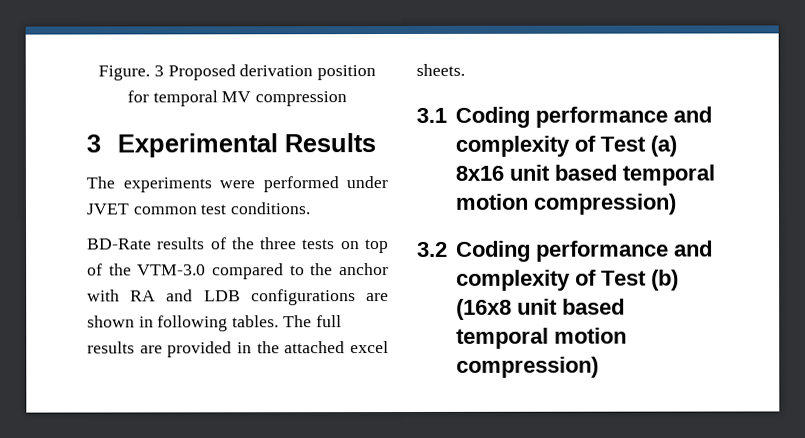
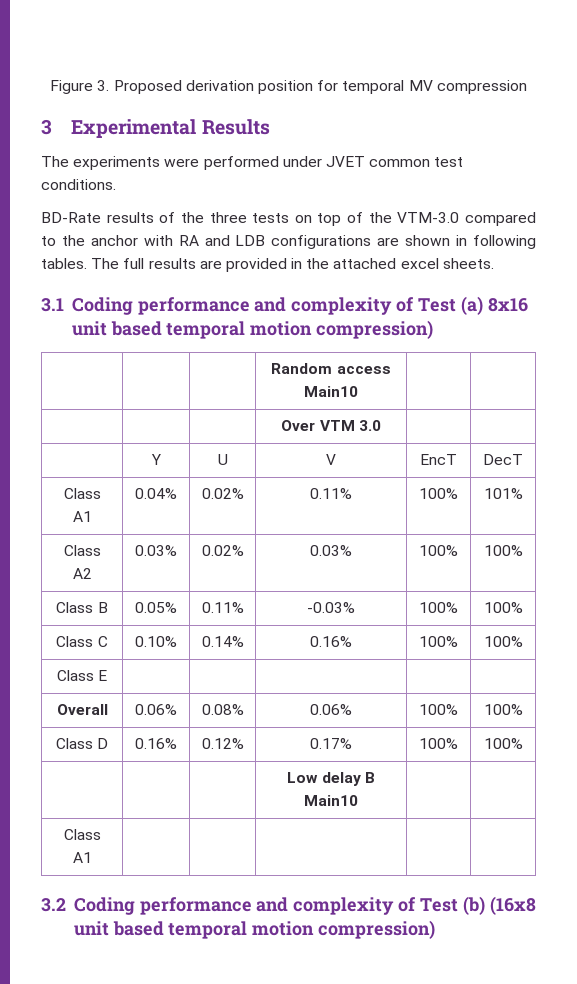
[98,65,164,81] Figure. 3 -> [50,80,110,94] Figure 3.
(676, 204) none -> [271,363,391,374] [304,386,358,397] [281,420,381,431] [150,454,161,465] [217,454,228,465] [325,454,336,465] [420,454,457,465] [483,454,523,465] [63,488,101,499] [72,511,92,522] [135,488,177,499] [201,488,244,499] [309,488,352,499] [419,488,458,499] [483,488,523,499] [63,545,101,556] [72,568,92,579] [135,545,177,556] [201,545,244,556] [309,545,352,556] [419,545,458,556] [483,545,523,556] [56,602,108,613] [135,602,177,613] [201,602,244,613] [307,602,355,613] [419,602,458,613] [483,602,523,613] [56,636,108,647] [135,636,177,647] [201,636,244,647] [309,636,352,647] [419,636,458,647] [483,636,523,647] [56,670,108,681] [56,704,108,715] [135,704,177,715] [201,704,244,715] [309,704,352,715] [419,704,458,715] [483,704,523,715] [55,738,109,749] [135,738,177,749] [201,738,244,749] [309,738,352,749] [419,738,458,749] [483,738,523,749] [287,772,375,786] [304,795,358,806] [63,829,101,840] [72,852,92,863] // | | | Random access Main10 | | // | | | Over VTM 3.0 | | // | Y | U | V | EncT | DecT // Class A1 | 0.04% | 0.02% | 0.11% | 100% | 101% // Class A2 | 0.03% | 0.02% | 0.03% | 100% | 100% // Class B | 0.05% | 0.11% | -0.03% | 100% | 100% // Class C | 0.10% | 0.14% | 0.16% | 100% | 100% // Class E | | | | | // Overall | 0.06% | 0.08% | 0.06% | 100% | 100% // Class D | 0.16% | 0.12% | 0.17% | 100% | 100% // | | | Low delay B Main10 | | // Class A1 | | | | |

